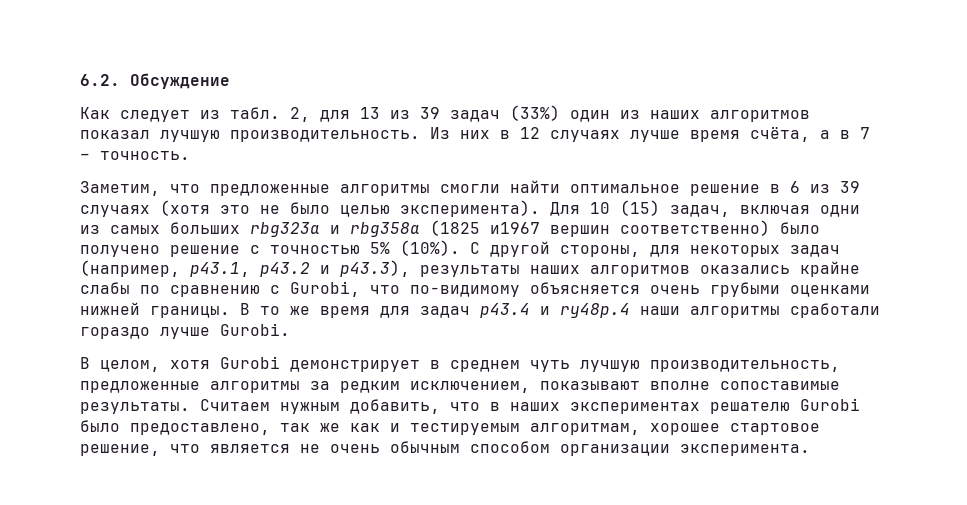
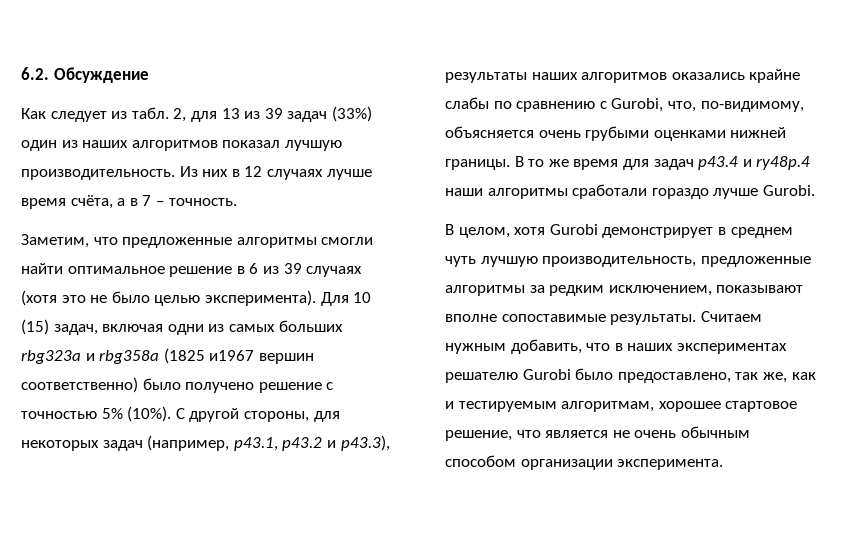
[370,285,520,297] что по-видимому -> [667,101,804,112] что, по-видимому,
[320,423,340,432] же -> [762,372,787,383] же,

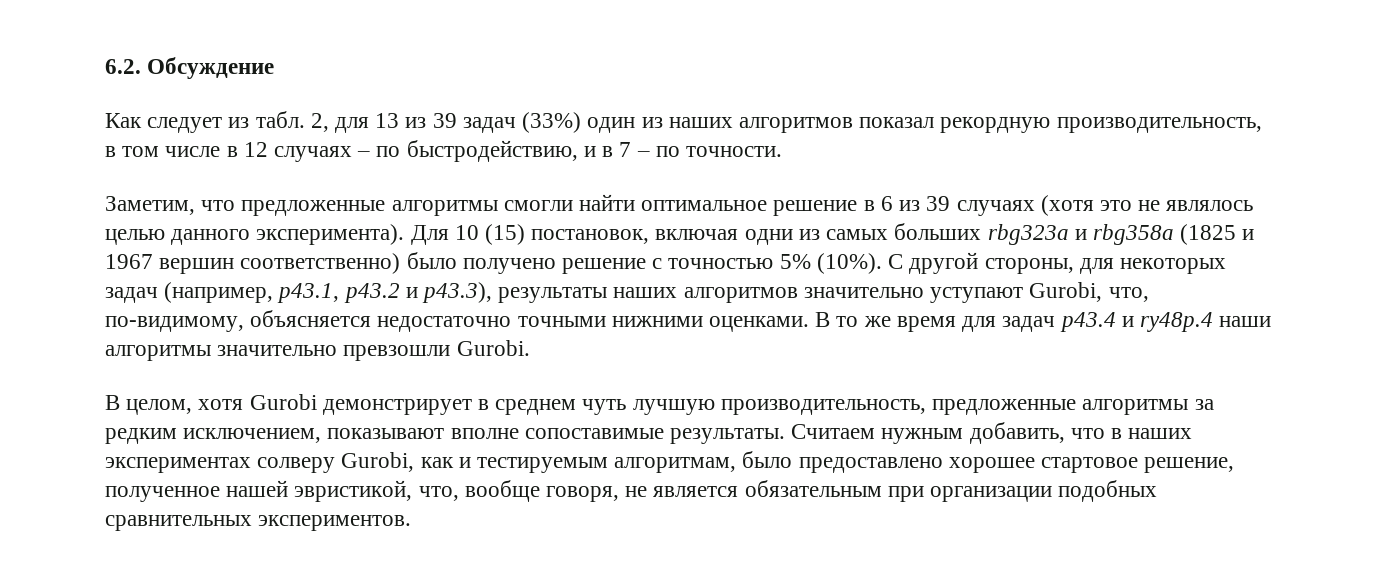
[284,140,342,151] [21,166,372,180] [21,195,126,209] лучшую производительность. Из них в 12 случаях лучше время счёта, а -> [940,117,1262,133] [105,140,596,162] рекордную производительность, в том числе в 12 случаях – по быстродействию, и
[168,198,237,206] точность. -> [655,146,782,157] по точности.
[111,291,201,306] было целью -> [1166,200,1254,211] [105,229,251,245] являлось целью данного
[53,324,98,335] задач, -> [531,229,650,244] постановок,
[209,350,255,361] и1967 -> [1242,229,1255,240] [105,254,153,269] и 1967
[671,69,801,83] [445,97,804,112] [445,126,787,141] [445,159,510,170] оказались крайне слабы по сравнению с Gurobi, что, по-видимому, объясняется очень грубыми оценками нижней границы. -> [803,282,1149,303] [105,310,810,332] значительно уступают Gurobi, что, по-видимому, объясняется недостаточно точными нижними оценками.
[572,184,759,199] сработали гораздо лучше -> [217,345,451,361] значительно превзошли
[445,368,787,383] решателю Gurobi было предоставлено, так же, -> [257,452,415,473] солверу Gurobi,
(655, 406) none -> [742,451,943,473] было предоставлено
[516,426,750,438] [445,455,724,470] что является не очень обычным способом организации эксперимента. -> [105,480,1158,502] [105,515,412,531] полученное нашей эвристикой, что, вообще говоря, не является обязательным при организации подобных сравнительных экспериментов.

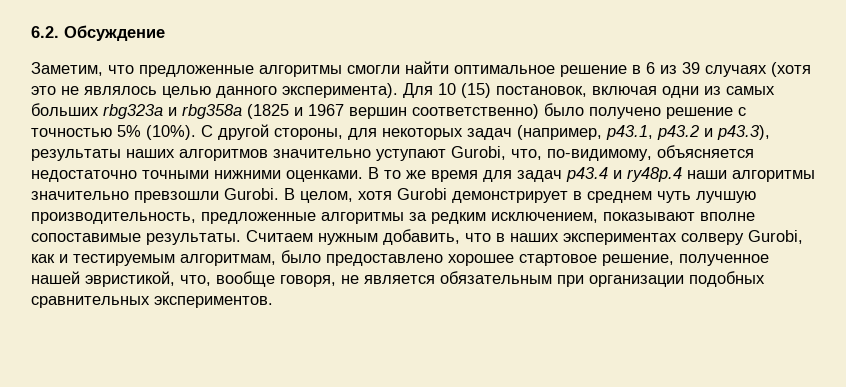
[105,111,1262,133] [105,140,782,162] // Как следует из табл. 2, для 13 из 39 задач (33%) один из наших алгоритмов показал рекордную производительность, в том числе в 12 случаях – по быстродействию, и в 7 – по точности. -> (165, 33) none
(530, 348) // -> (279, 194) none

